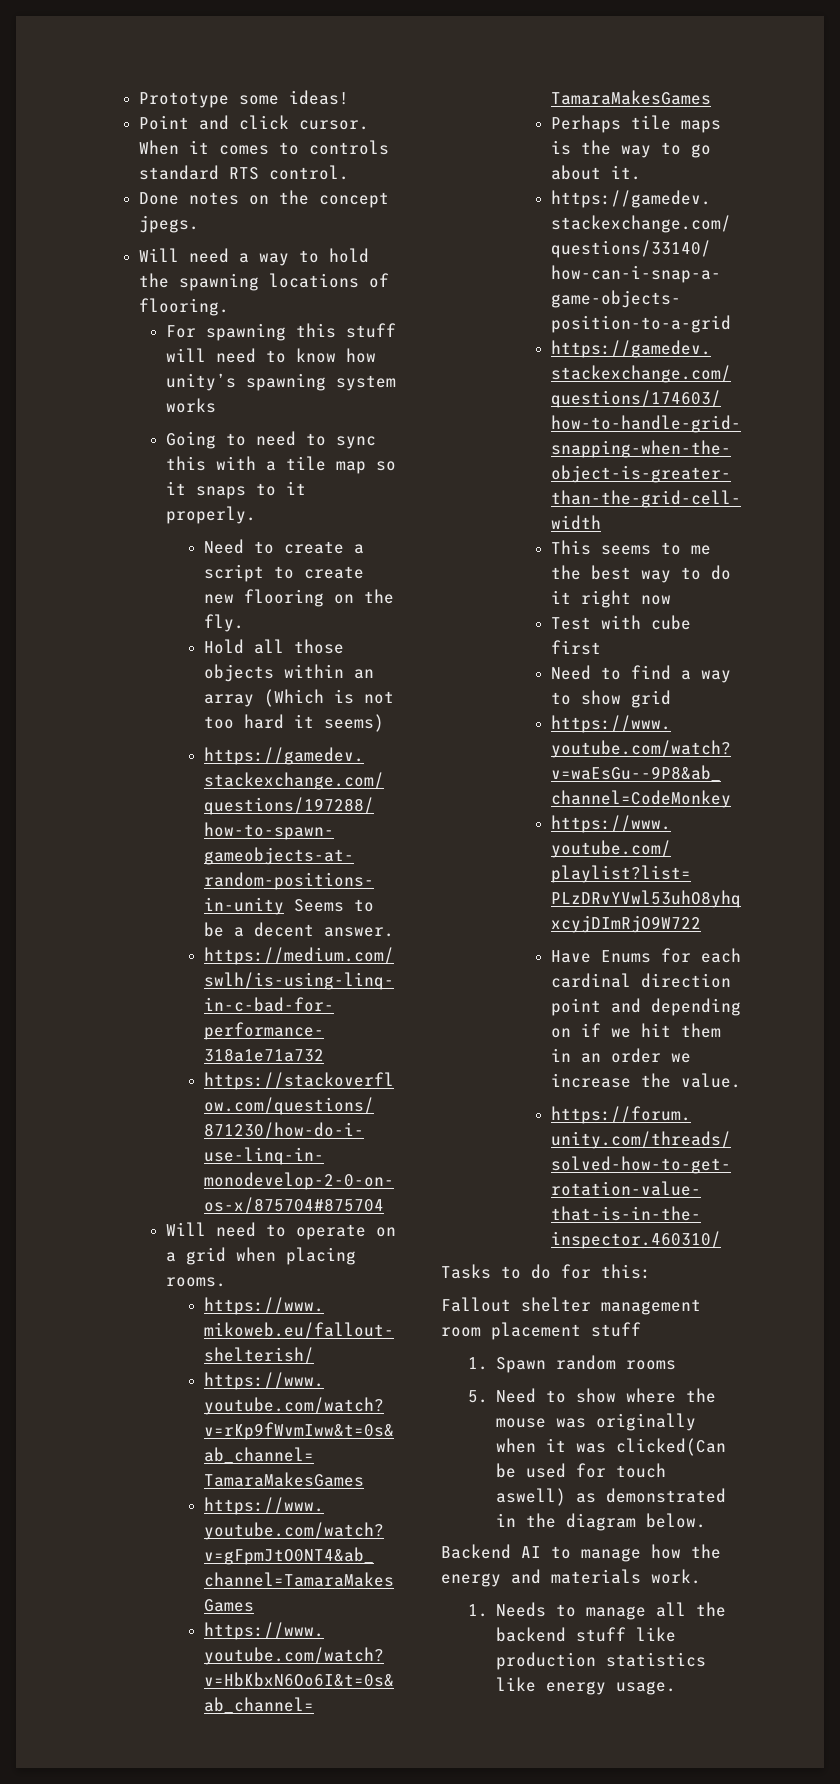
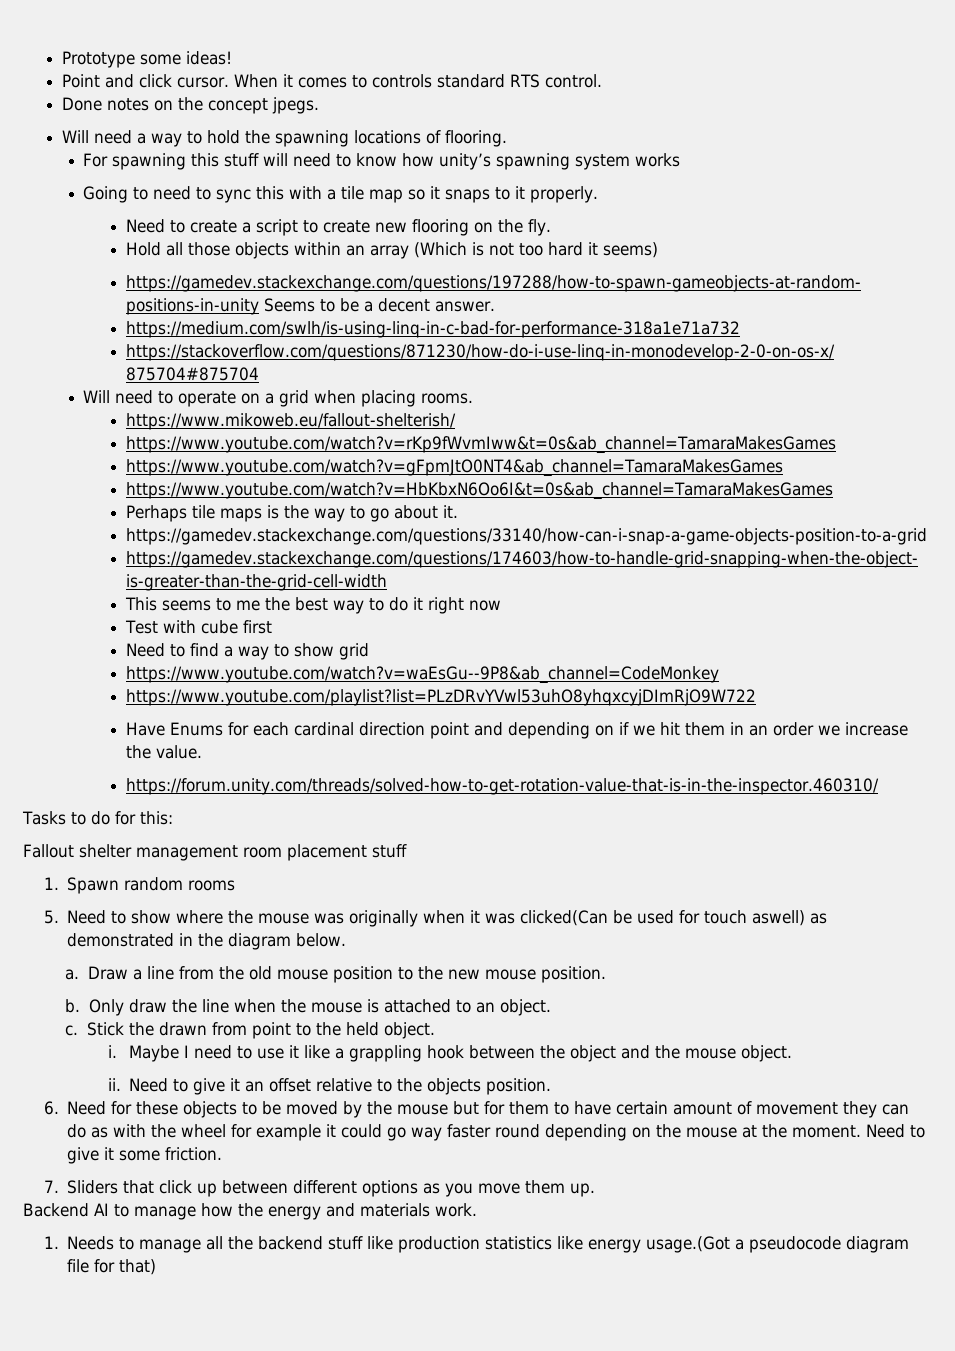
(707, 1520) none -> [65,966,606,983] [65,999,551,1016] [65,1022,435,1039] [107,1045,792,1062] [107,1078,551,1095] [44,1101,910,1118] [67,1124,926,1141] [67,1147,223,1164] [44,1180,596,1197] // a. Draw a line from the old mouse position to the new mouse position. // b. Only draw the line when the mouse is attached to an object. // c. Stick the drawn from point to the held object. // i. Maybe I need to use it like a grappling hook between the object and the mouse object. // ii. Need to give it an offset relative to the objects position. // 6. Need for these objects to be moved by the mouse but for them to have certain amount of movement they can do as with the wheel for example it could go way faster round depending on the mouse at the moment. Need to give it some friction. // 7. Sliders that click up between different options as you move them up.
[616,1681,677,1695] usage. -> [646,1236,910,1253] [67,1259,157,1275] usage.(Got a pseudocode diagram file for that)

